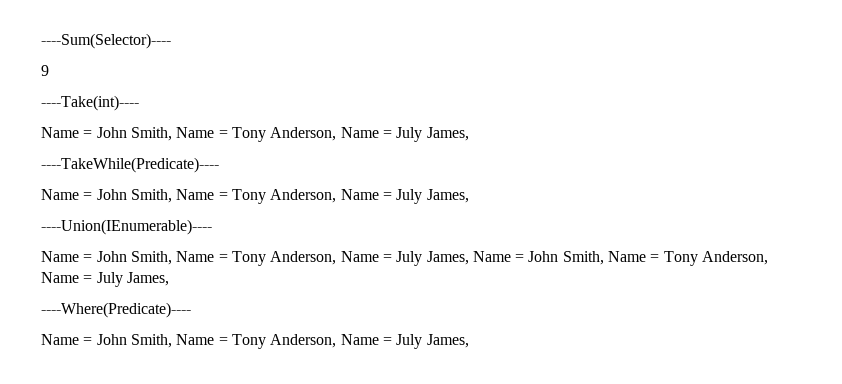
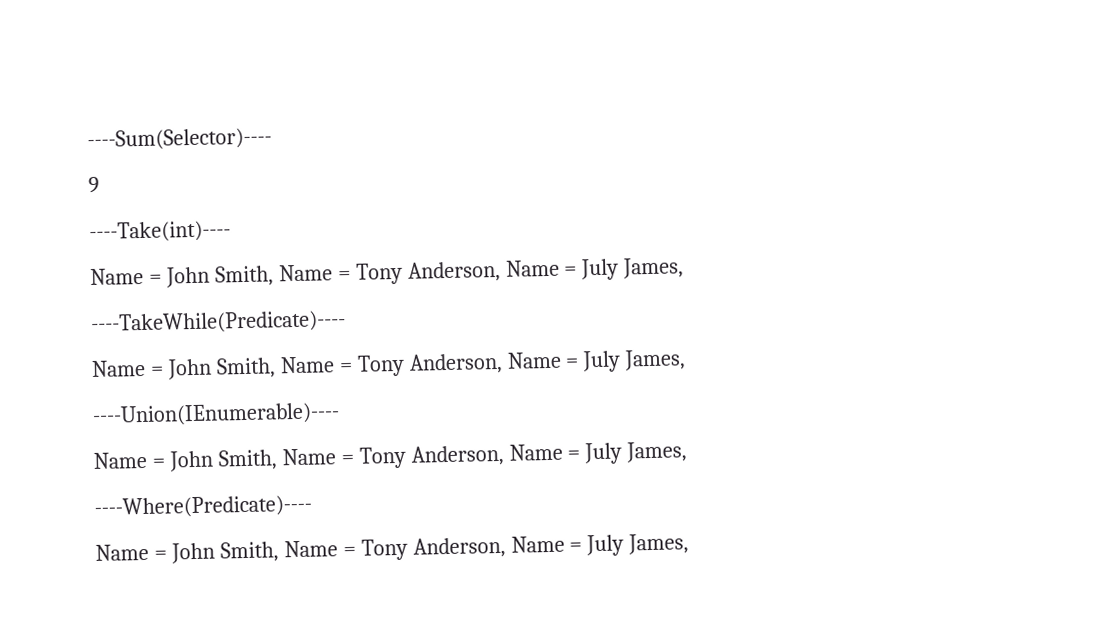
[472,251,769,266] [41,272,169,287] Name = John Smith, Name = Tony Anderson, Name = July James, -> (688, 452) none

